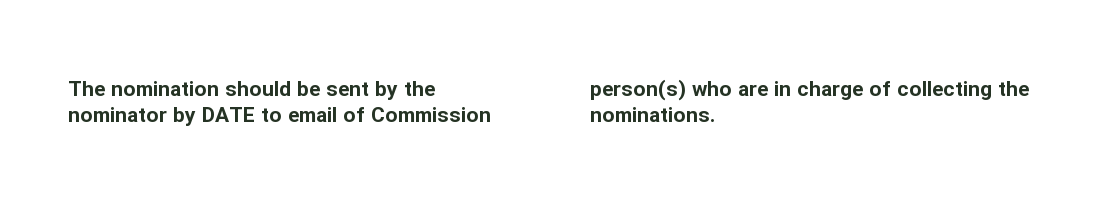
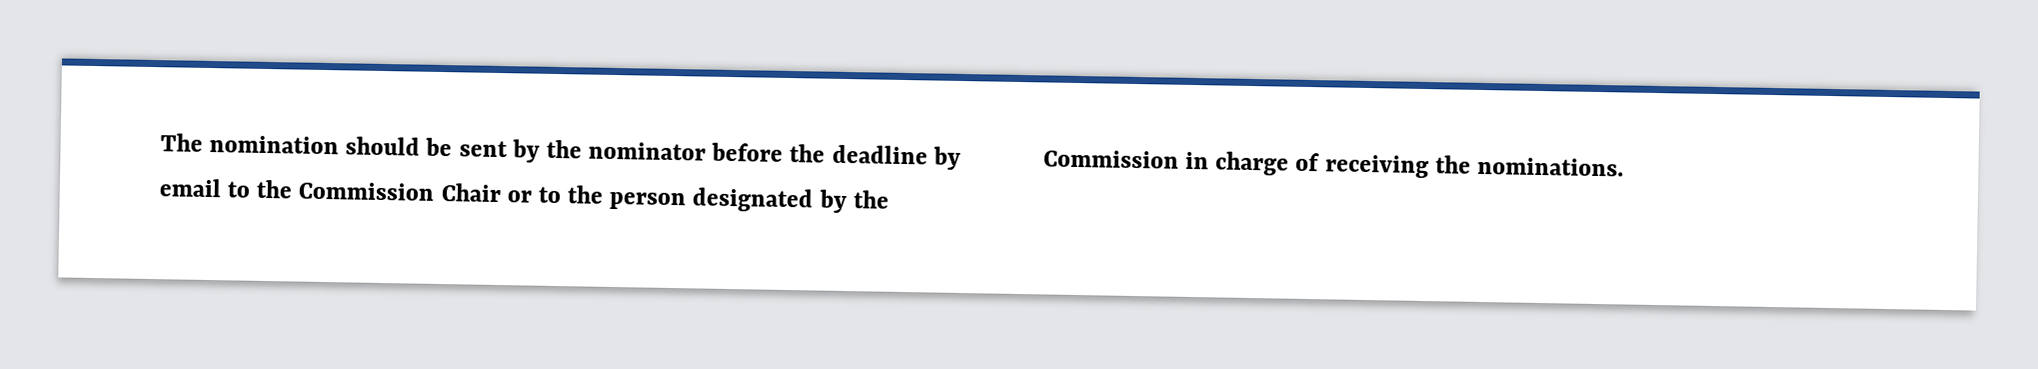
[173,107,491,126] [590,79,768,101] by DATE to email of Commission person(s) who are -> [711,142,961,170] [159,178,889,214] [1043,149,1179,169] before the deadline by email to the Commission Chair or to the person designated by the Commission
[897,81,992,100] collecting -> [1324,154,1429,179] receiving

